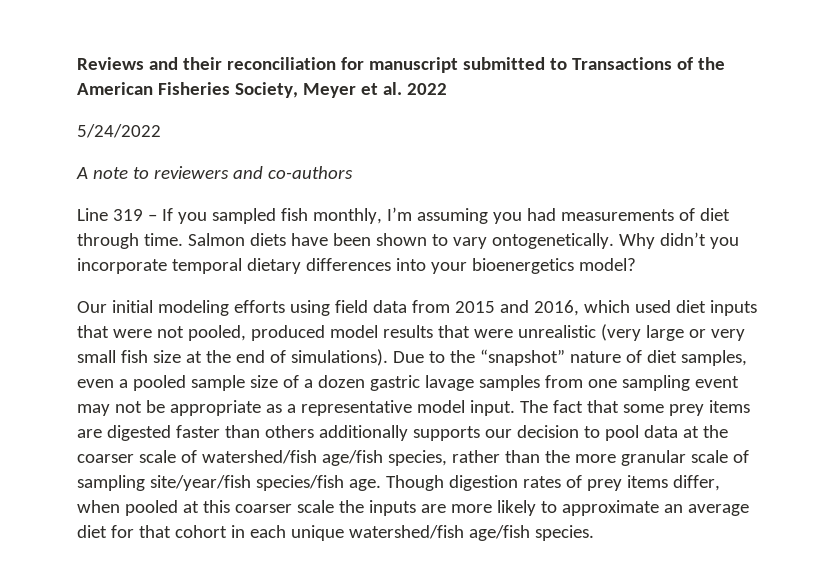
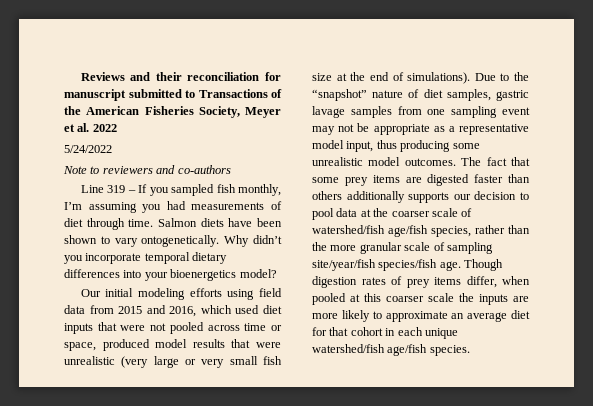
[76,167,128,179] A note -> [63,166,87,174] Note
[187,325,246,341] pooled, -> [169,322,282,334] [64,342,96,351] pooled across time or space,
[77,375,365,391] even a pooled sample size of a dozen -> (491, 95) none
[469,400,515,416] input. -> [346,140,480,152] [312,157,456,166] input, thus producing some unrealistic model outcomes.

